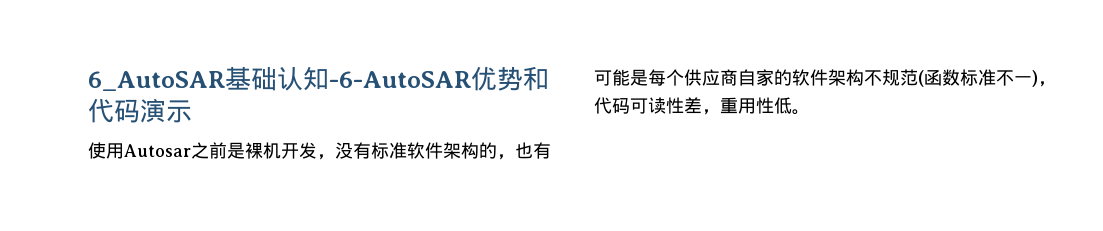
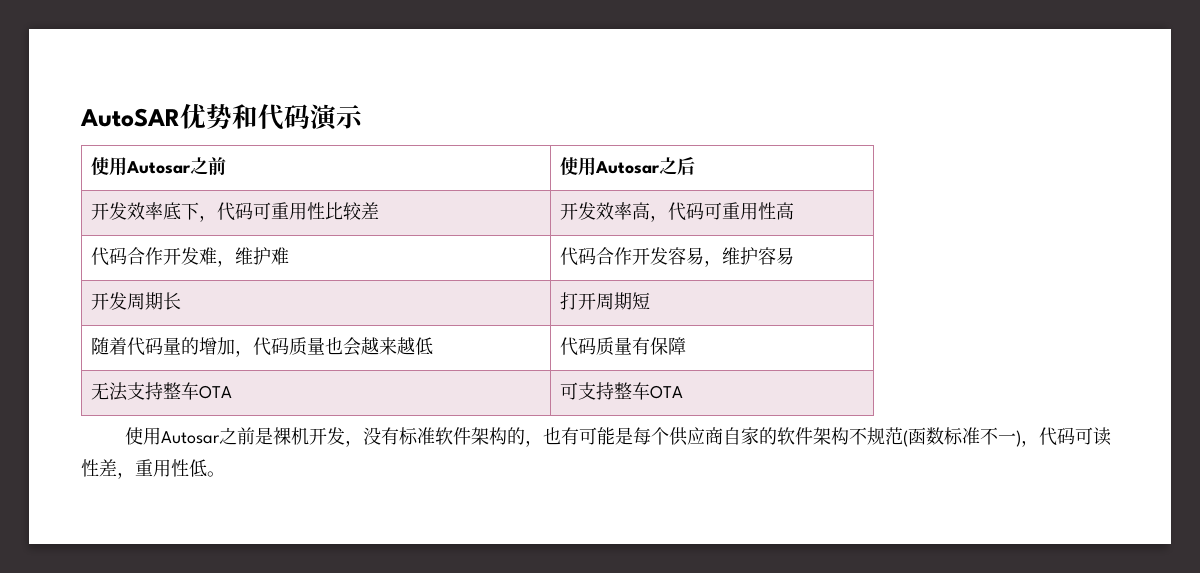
[88,66,471,91] 6_AutoSAR基础认知-6-AutoSAR -> [80,108,180,127] AutoSAR
(192, 111) none -> [90,157,226,176] [559,157,695,176] [90,202,379,222] [559,202,794,222] [90,247,289,267] [559,247,794,267] [90,292,181,310] [559,292,650,310] [90,337,433,357] [559,337,686,356] [90,382,232,401] [559,382,683,400] // 使用Autosar之前 | 使用Autosar之后 // 开发效率底下，代码可重用性比较差 | 开发效率高，代码可重用性高 // 代码合作开发难，维护难 | 代码合作开发容易，维护容易 // 开发周期长 | 打开周期短 // 随着代码量的增加，代码质量也会越来越低 | 代码质量有保障 // 无法支持整车OTA | 可支持整车OTA

